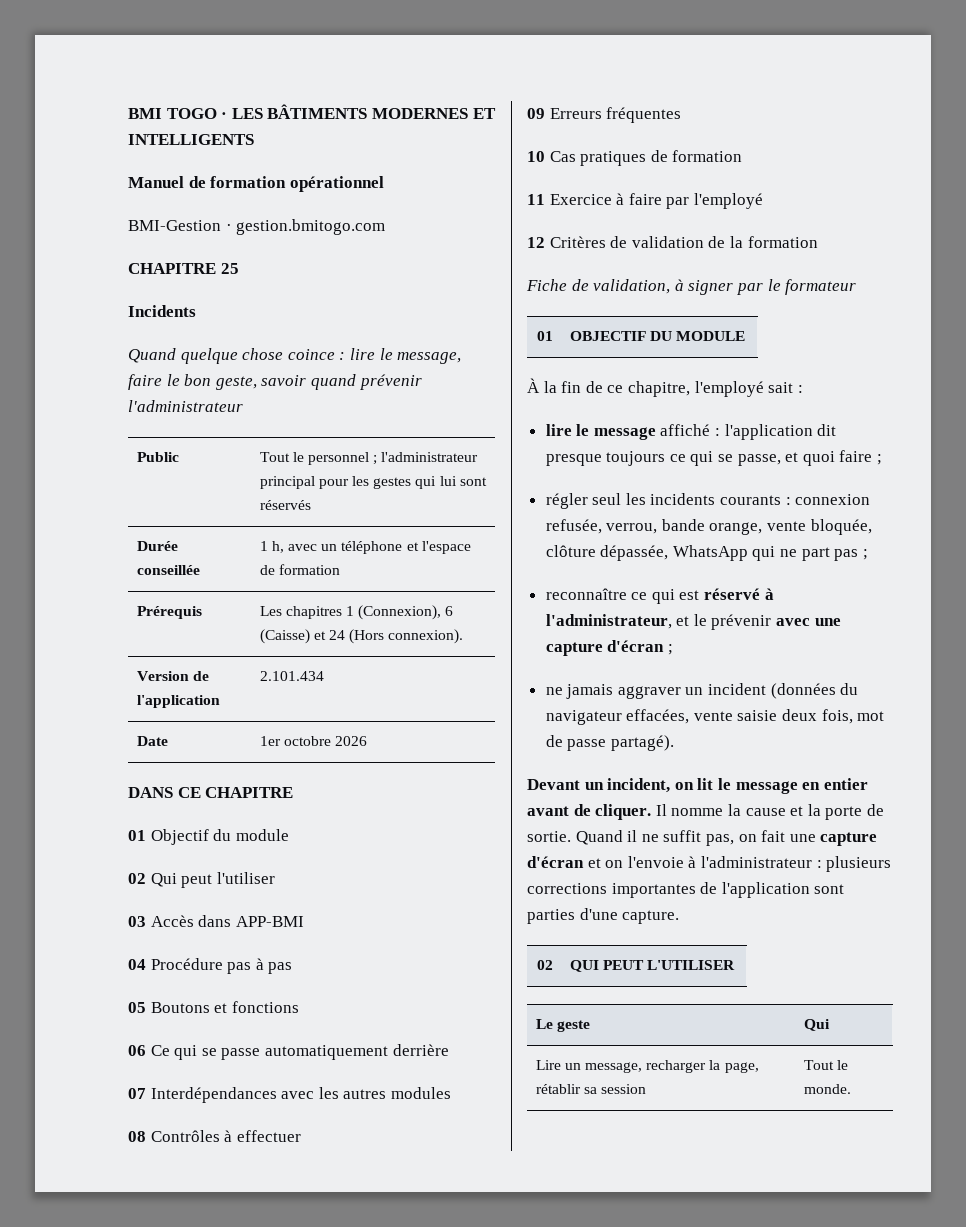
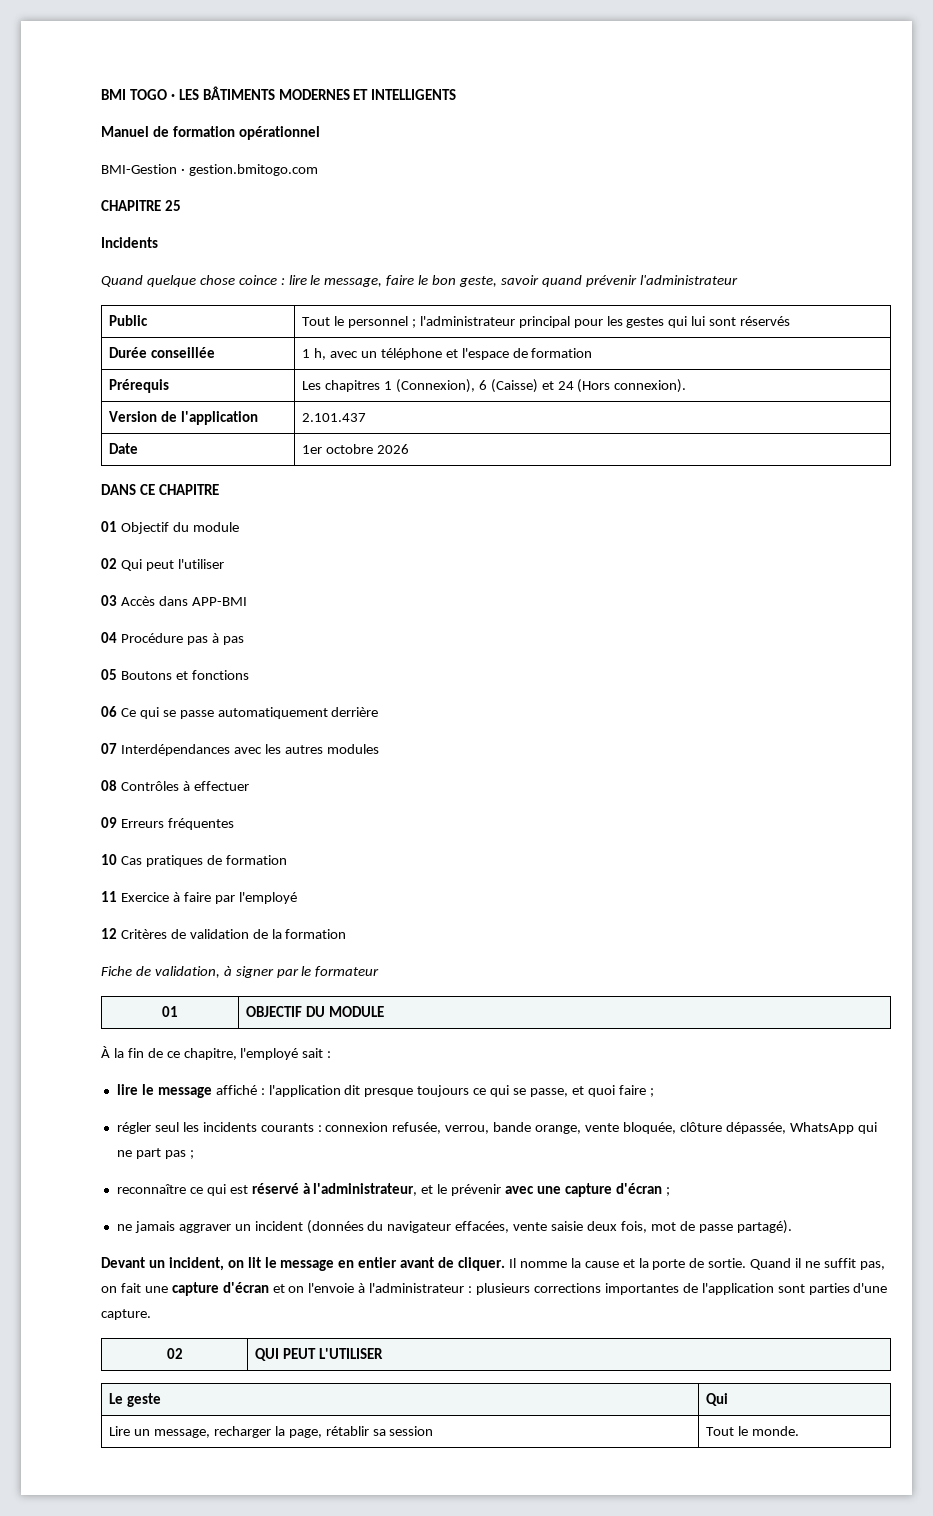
[259,671,324,681] 2.101.434 -> [302,413,367,422] 2.101.437

